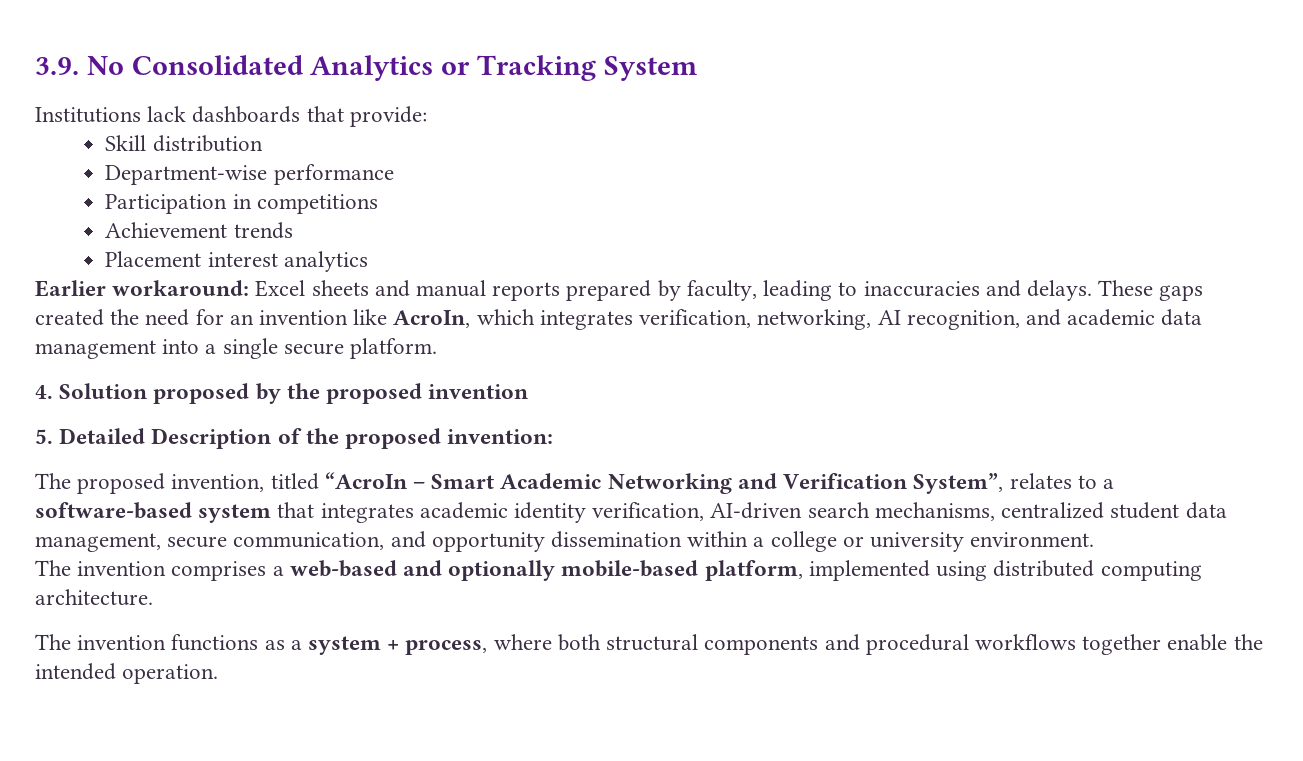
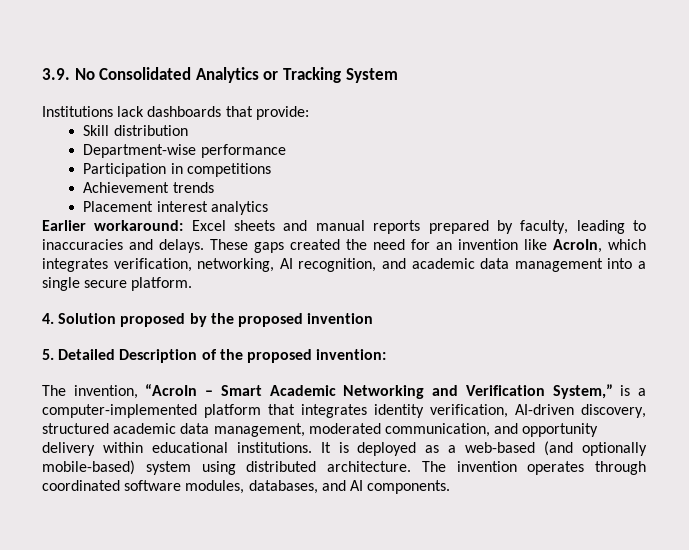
[77,473,319,494] proposed invention, titled -> [73,385,138,399] invention,
[913,473,1114,494] [35,502,272,523] System”, relates to a software-based system -> [552,384,647,399] [42,404,261,418] System,” is a computer-implemented platform
[419,502,508,519] academic -> (367, 411) none
[807,502,1180,521] search mechanisms, centralized student -> [581,404,646,418] [42,423,177,434] discovery, structured academic
[167,536,228,548] secure -> [308,423,381,434] moderated
[551,531,1095,552] [35,560,1202,581] [35,589,153,606] [35,634,1263,655] [35,663,219,684] dissemination within a college or university environment. // The invention comprises a web-based and optionally mobile-based platform, implemented using distributed computing architecture. // The invention functions as a system + process, where both structural components and procedural workflows together enable the intended operation. -> [42,441,648,456] [42,460,646,475] [42,480,451,494] delivery within educational institutions. It is deployed as a web-based (and optionally mobile-based) system using distributed architecture. The invention operates through coordinated software modules, databases, and AI components.

